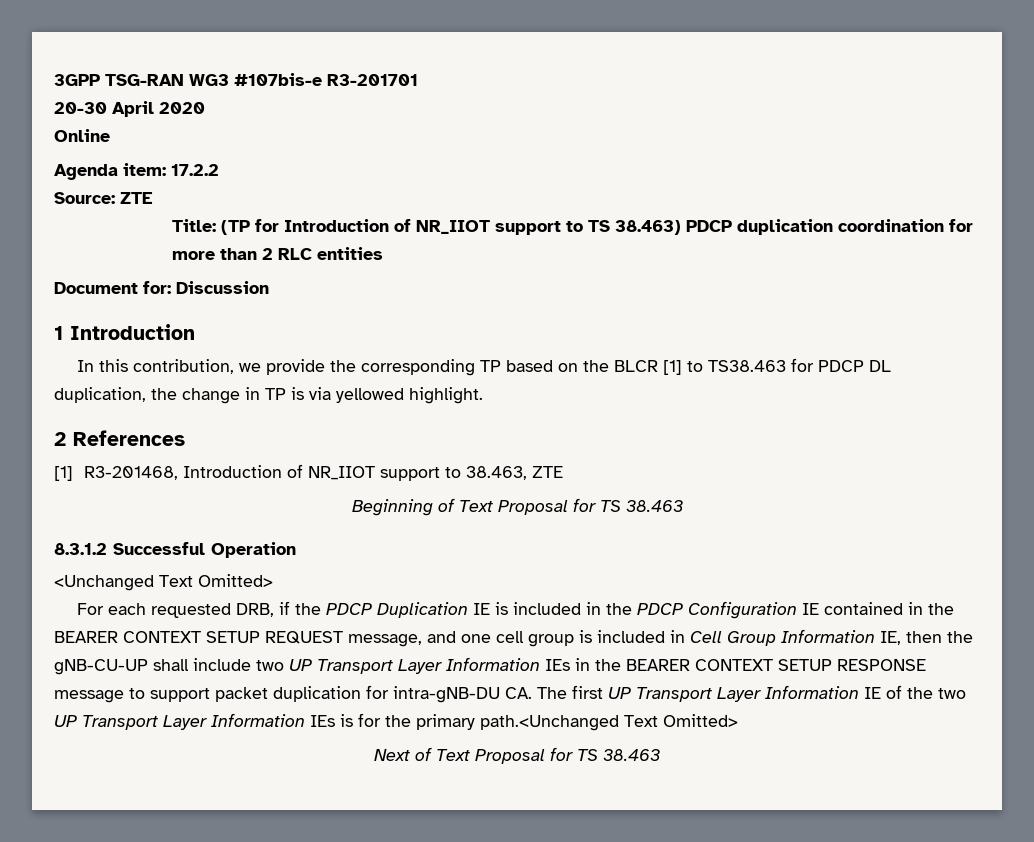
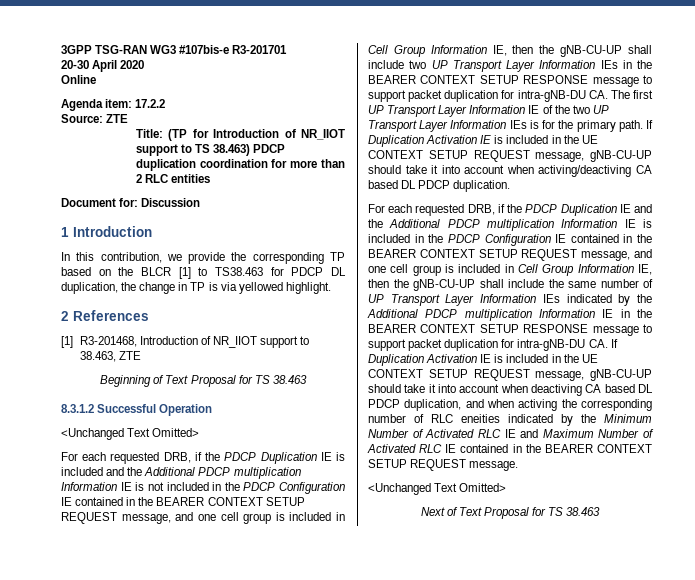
(582, 608) none -> [106,467,301,479] [61,482,209,491] and the Additional PDCP multiplication Information IE is not included
[480,715,619,731] path.<Unchanged -> [618,120,653,132] [368,135,598,147] [368,150,652,162] [368,165,652,177] [368,180,511,192] [368,204,652,216] [368,219,652,231] [368,234,652,246] [368,249,652,261] [368,264,652,276] [368,279,653,291] [368,294,652,306] [367,309,652,321] [368,324,652,336] [368,339,618,351] [368,354,598,366] [368,369,652,381] [368,384,653,396] [368,399,652,411] [368,414,652,426] [368,429,654,438] [367,444,652,453] [368,459,519,471] [368,483,431,495] path. If Duplication Activation IE is included in the UE CONTEXT SETUP REQUEST message, gNB-CU-UP should take it into account when activing/deactiving CA based DL PDCP duplication. // For each requested DRB, if the PDCP Duplication IE and the Additional PDCP multiplication Information IE is included in the PDCP Configuration IE contained in the BEARER CONTEXT SETUP REQUEST message, and one cell group is included in Cell Group Information IE, then the gNB-CU-UP shall include the same number of UP Transport Layer Information IEs indicated by the Additional PDCP multiplication Information IE in the BEARER CONTEXT SETUP RESPONSE message to support packet duplication for intra-gNB-DU CA. If Duplication Activation IE is included in the UE CONTEXT SETUP REQUEST message, gNB-CU-UP should take it into account when deactiving CA based DL PDCP duplication, and when activing the corresponding number of RLC eneities indicated by the Minimum Number of Activated RLC IE and Maximum Number of Activated RLC IE contained in the BEARER CONTEXT SETUP REQUEST message. // <Unchanged

